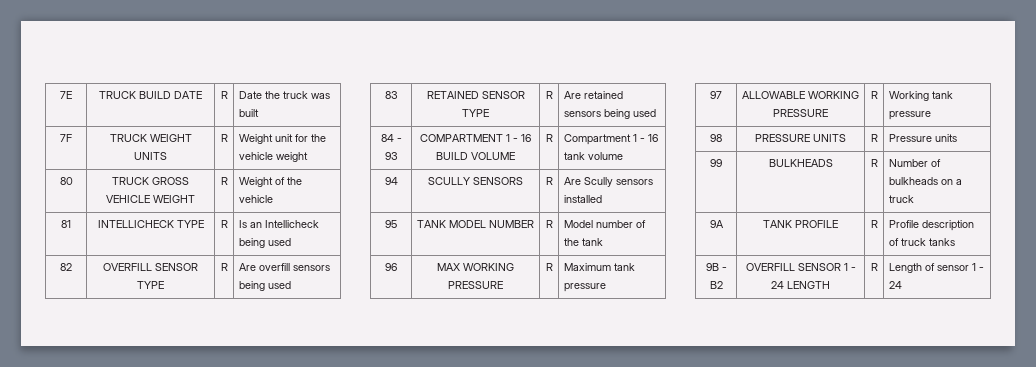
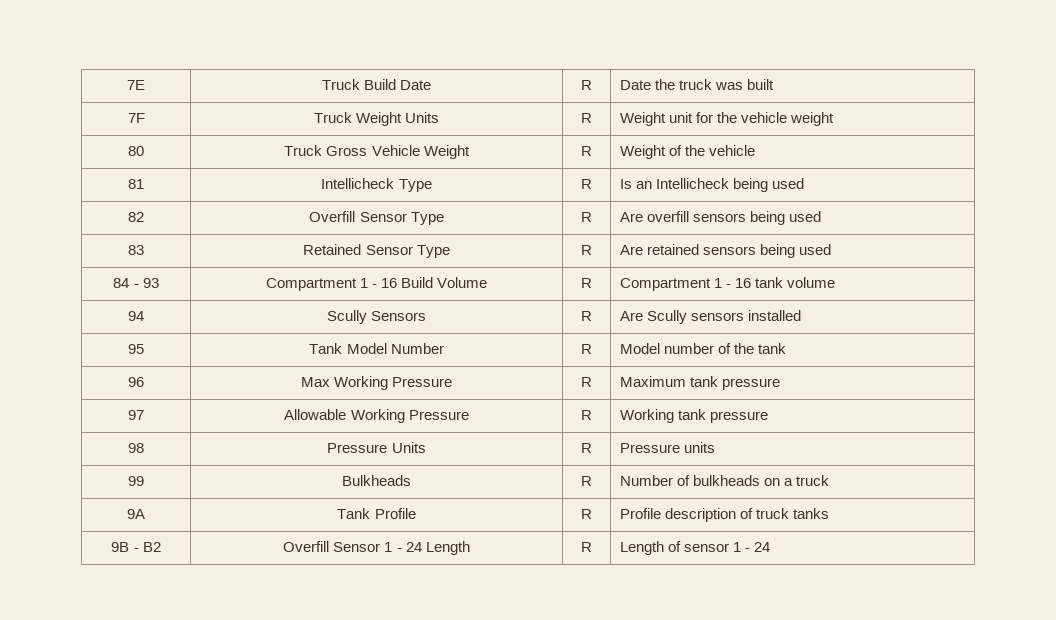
[99,91,202,99] TRUCK BUILD DATE -> [321,79,432,90] Truck Build Date
[109,134,192,142] [134,152,167,160] TRUCK WEIGHT UNITS -> [313,112,440,126] Truck Weight Units
[112,177,189,185] [106,195,195,203] TRUCK GROSS VEHICLE WEIGHT -> [284,145,470,159] Truck Gross Vehicle Weight
[97,220,204,228] INTELLICHECK TYPE -> [321,178,432,192] Intellicheck Type
[103,263,198,271] [137,281,164,289] OVERFILL SENSOR TYPE -> [309,211,444,225] Overfill Sensor Type
[426,91,525,99] [462,109,489,117] RETAINED SENSOR TYPE -> [303,244,450,258] Retained Sensor Type
[420,134,531,142] [436,152,515,160] COMPARTMENT 1 - 16 BUILD VOLUME -> [265,277,488,291] Compartment 1 - 16 Build Volume
[428,177,523,185] SCULLY SENSORS -> [326,310,427,324] Scully Sensors
[417,220,534,228] TANK MODEL NUMBER -> [309,343,444,354] Tank Model Number
[437,263,514,271] [448,281,503,289] MAX WORKING PRESSURE -> [300,376,453,390] Max Working Pressure
[742,91,859,99] [773,109,828,117] ALLOWABLE WORKING PRESSURE -> [284,409,469,423] Allowable Working Pressure
[755,134,846,142] PRESSURE UNITS -> [327,442,426,453] Pressure Units
[768,159,833,167] BULKHEADS -> [342,475,411,486] Bulkheads
[763,220,838,228] TANK PROFILE -> [337,508,416,519] Tank Profile
[745,263,856,271] [771,281,830,289] OVERFILL SENSOR 1 - 24 LENGTH -> [283,541,470,555] Overfill Sensor 1 - 24 Length

